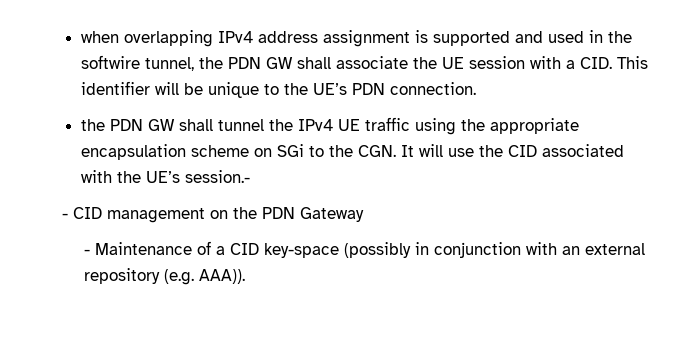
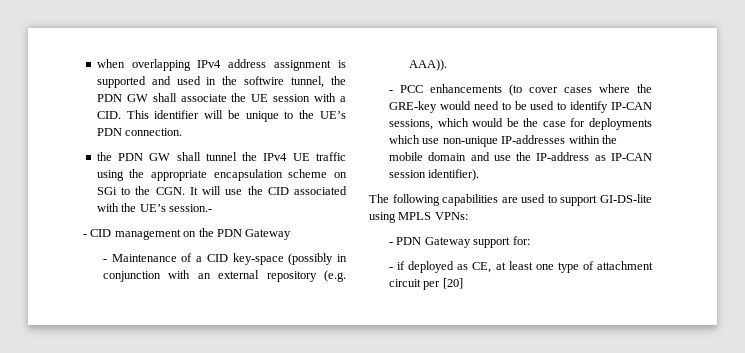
(245, 276) none -> [389,84,652,96] [389,101,652,113] [389,118,652,130] [389,135,617,147] [389,152,652,161] [389,169,480,181] [369,194,652,206] [369,212,468,223] [389,236,530,248] [389,261,653,273] [389,278,463,290] // - PCC enhancements (to cover cases where the GRE-key would need to be used to identify IP-CAN sessions, which would be the case for deployments which use non-unique IP-addresses within the mobile domain and use the IP-address as IP-CAN session identifier). // The following capabilities are used to support GI-DS-lite using MPLS VPNs: // - PDN Gateway support for: // - if deployed as CE, at least one type of attachment circuit per [20]

